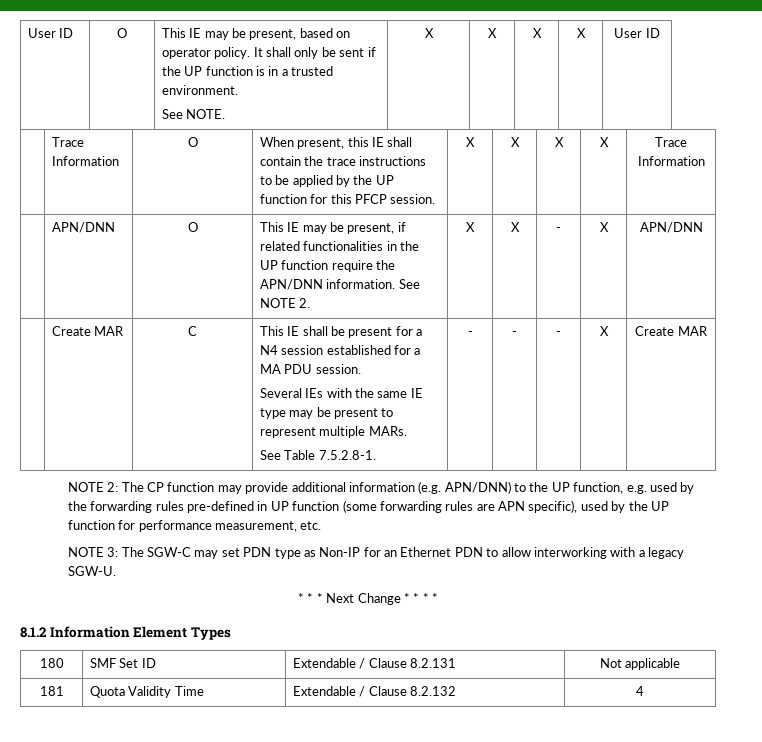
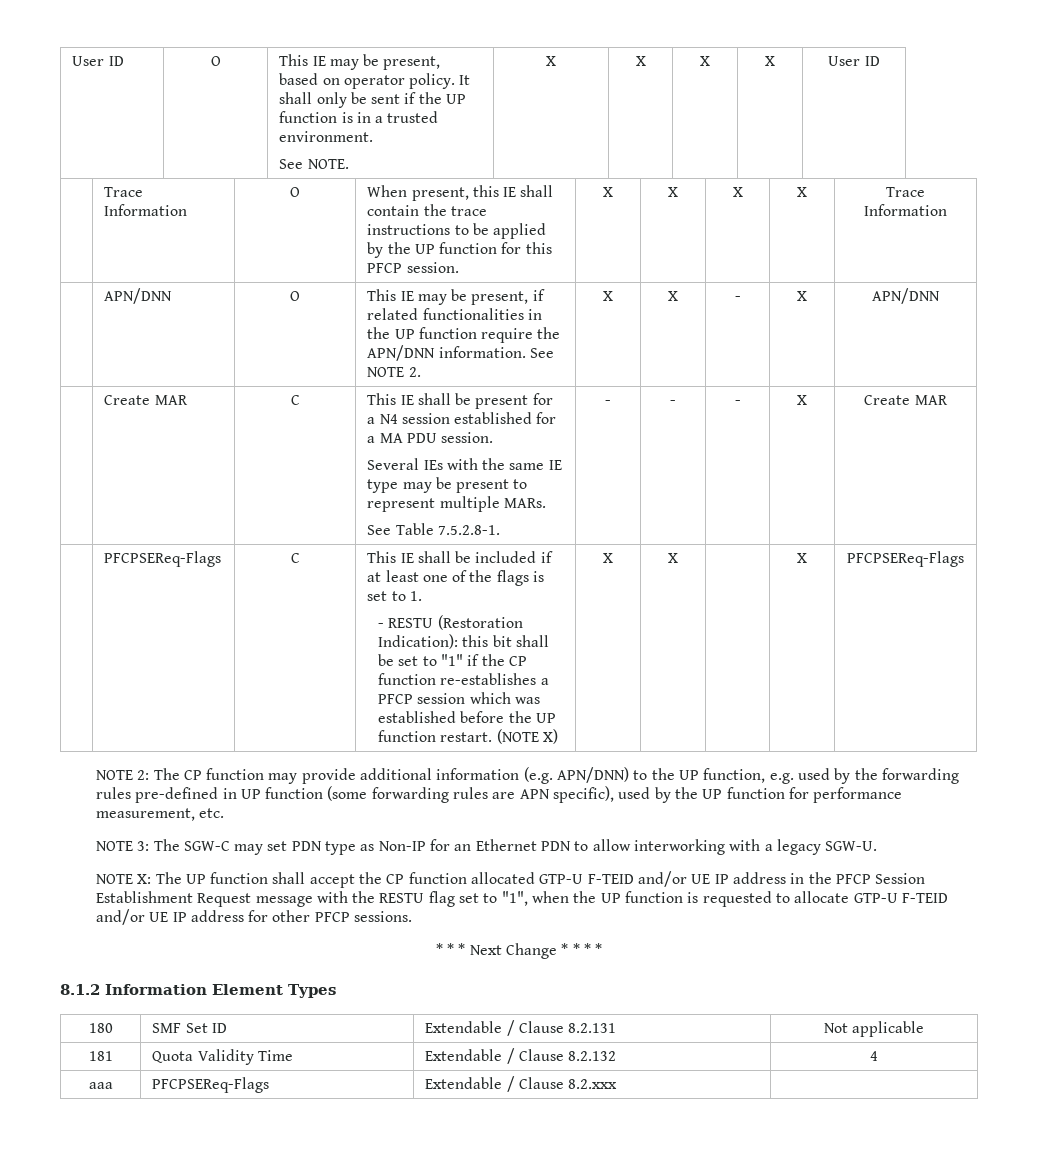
(708, 331) none -> [104,551,222,567] [290,553,300,563] [367,551,553,563] [367,570,545,586] [367,591,422,601] [377,615,523,630] [377,634,549,649] [377,654,527,666] [377,673,549,685] [377,692,540,704] [377,711,556,723] [377,729,558,744] [603,553,613,563] [668,553,678,563] [797,553,807,563] [847,551,964,567] // | PFCPSEReq-Flags | C | This IE shall be included if at least one of the flags is set to 1. // - RESTU (Restoration Indication): this bit shall be set to "1" if the CP function re-establishes a PFCP session which was established before the UP function restart. (NOTE X) | X | X | | X | PFCPSEReq-Flags
(116, 571) none -> [95,871,926,888] [95,891,948,907] [95,909,413,925] // NOTE X: The UP function shall accept the CP function allocated GTP-U F-TEID and/or UE IP address in the PFCP Session Establishment Request message with the RESTU flag set to "1", when the UP function is requested to allocate GTP-U F-TEID and/or UE IP address for other PFCP sessions.
(644, 691) none -> [88,1082,113,1089] [152,1077,270,1093] [425,1076,618,1092] // aaa | PFCPSEReq-Flags | Extendable / Clause 8.2.xxx |

